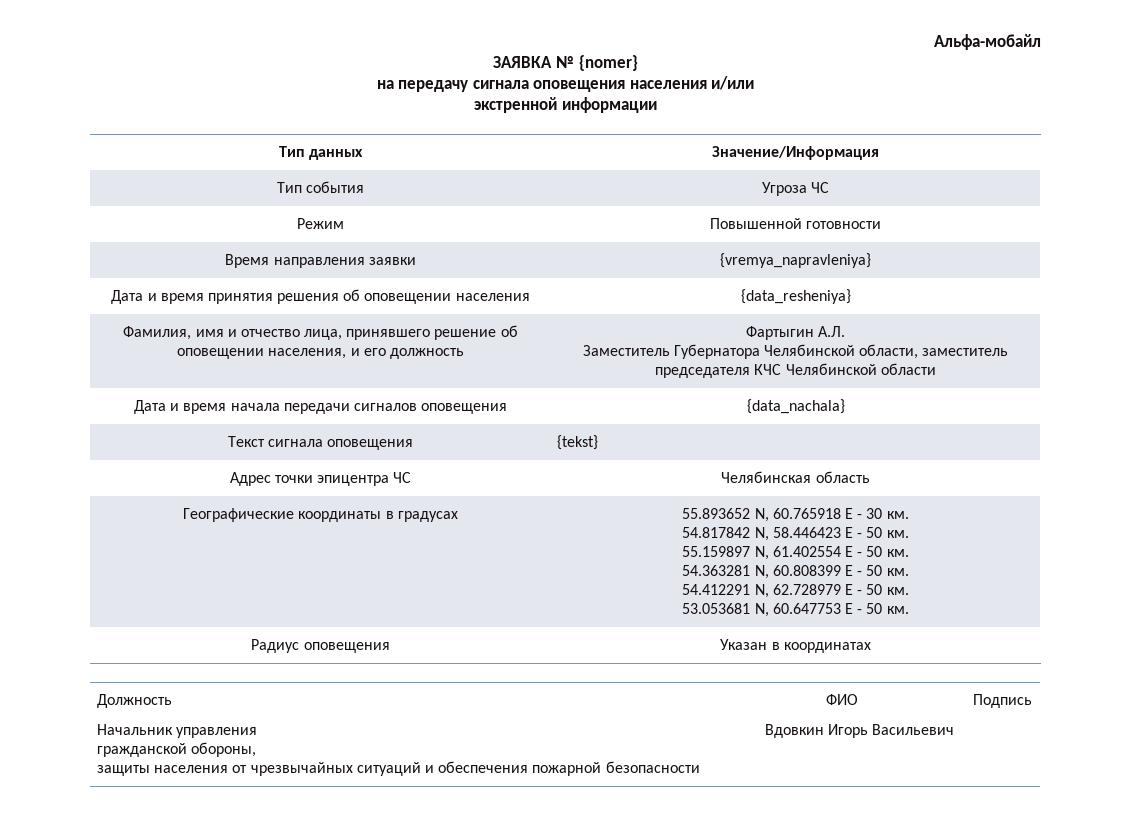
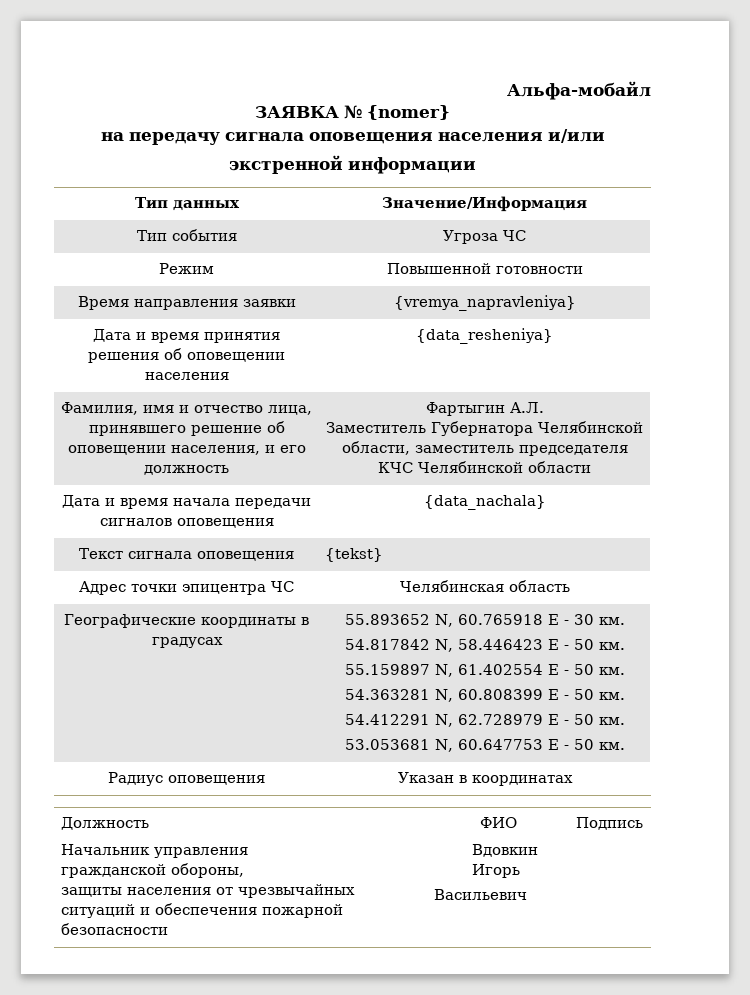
(868, 731) none -> (521, 871) //

